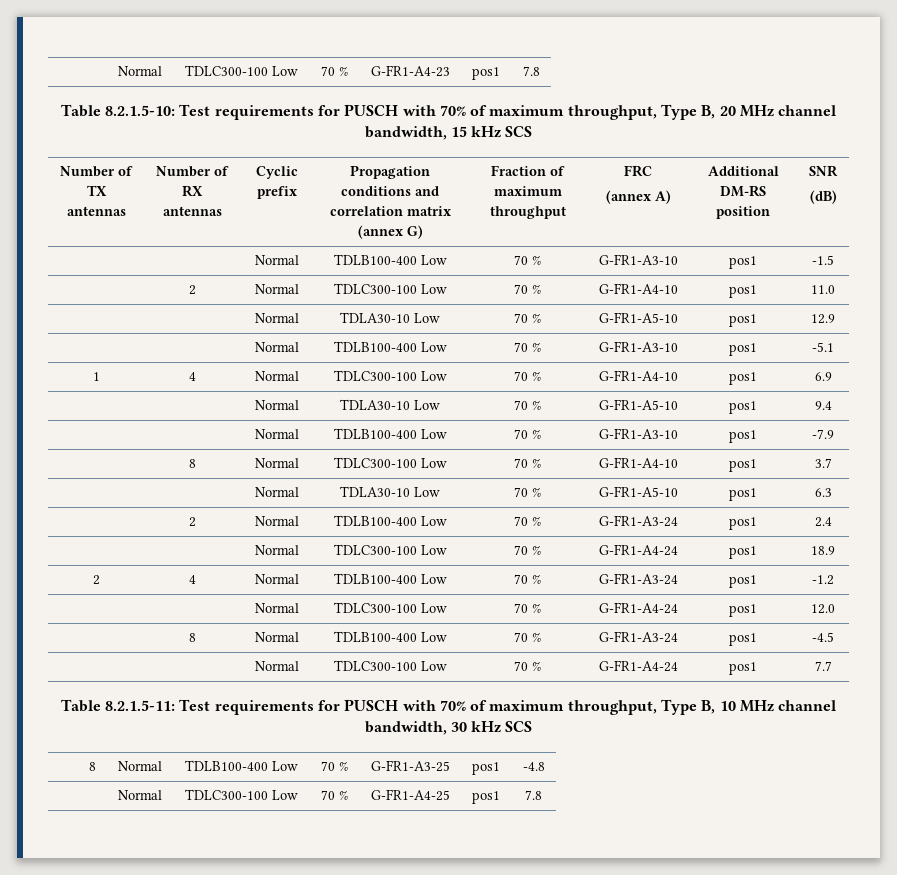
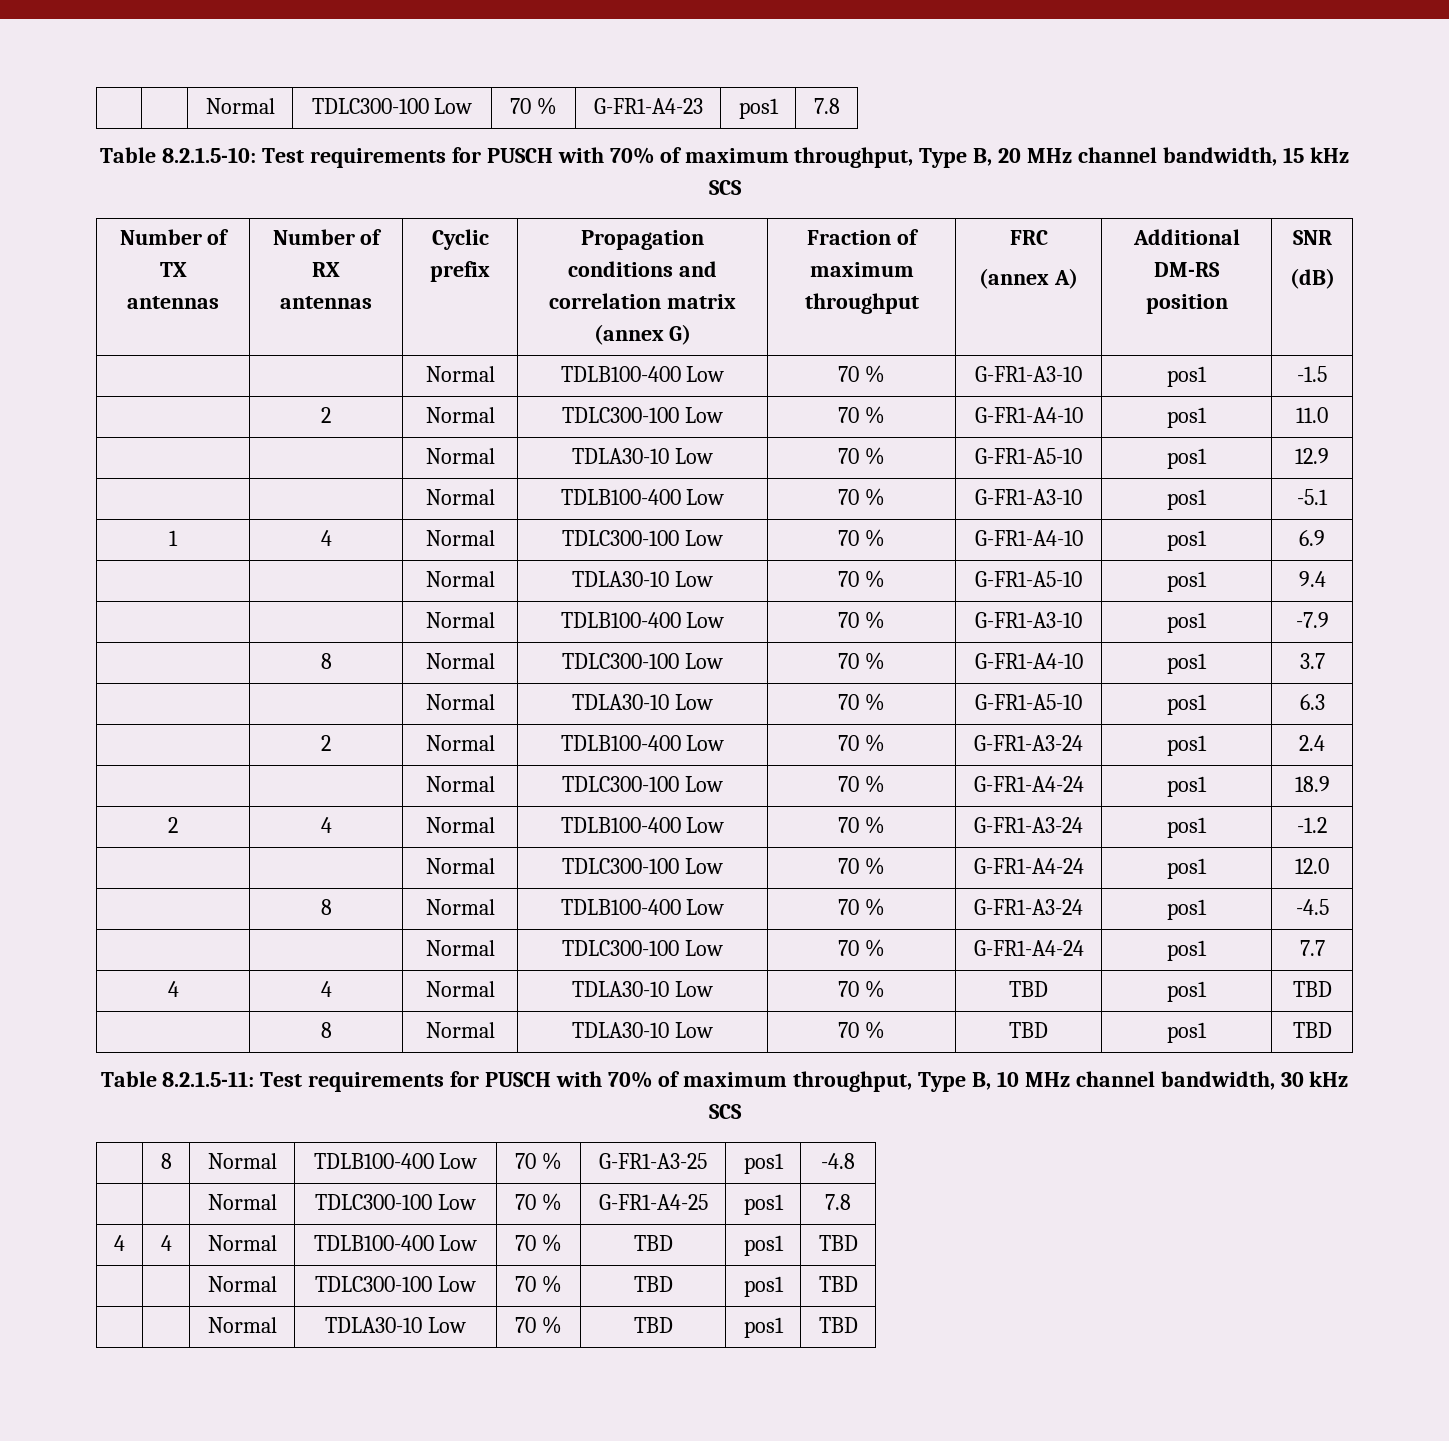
(832, 666) none -> [167,981,179,997] [320,981,332,997] [425,981,495,997] [572,981,713,997] [838,980,885,998] [1009,981,1048,997] [1167,981,1207,1002] [1292,981,1332,997] [320,1022,332,1038] [425,1022,495,1038] [572,1022,713,1038] [838,1021,885,1039] [1009,1022,1048,1038] [1167,1022,1207,1043] [1292,1022,1332,1038] // 4 | 4 | Normal | TDLA30-10 Low | 70 % | TBD | pos1 | TBD // | 8 | Normal | TDLA30-10 Low | 70 % | TBD | pos1 | TBD
(542, 795) none -> [114,1235,125,1251] [160,1235,172,1251] [207,1235,277,1251] [313,1235,478,1251] [515,1234,562,1252] [633,1235,673,1251] [743,1235,784,1256] [818,1235,858,1251] [207,1276,277,1292] [315,1276,476,1292] [515,1275,562,1293] [633,1276,673,1292] [743,1276,784,1297] [818,1276,858,1292] [207,1317,277,1333] [325,1317,466,1333] [515,1316,562,1334] [633,1317,673,1333] [743,1317,784,1338] [818,1317,858,1333] // 4 | 4 | Normal | TDLB100-400 Low | 70 % | TBD | pos1 | TBD // | | Normal | TDLC300-100 Low | 70 % | TBD | pos1 | TBD // | | Normal | TDLA30-10 Low | 70 % | TBD | pos1 | TBD

